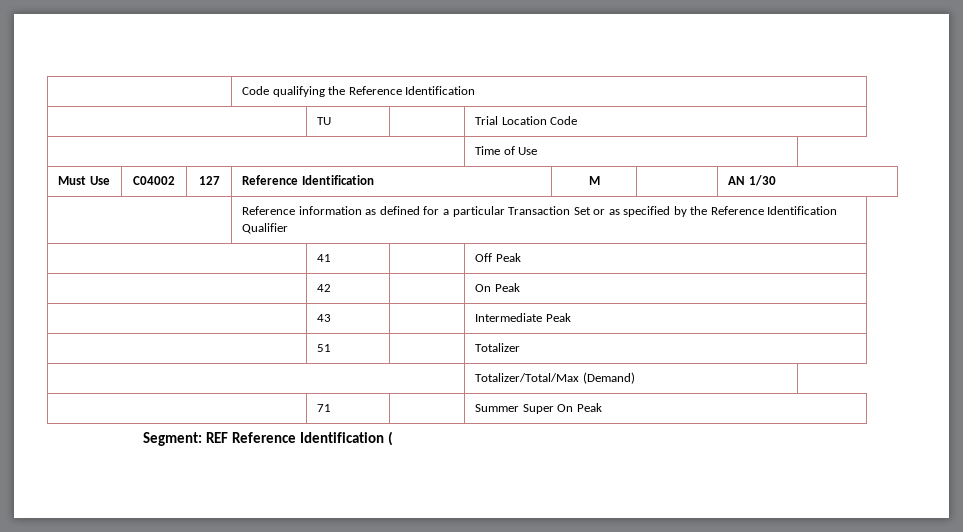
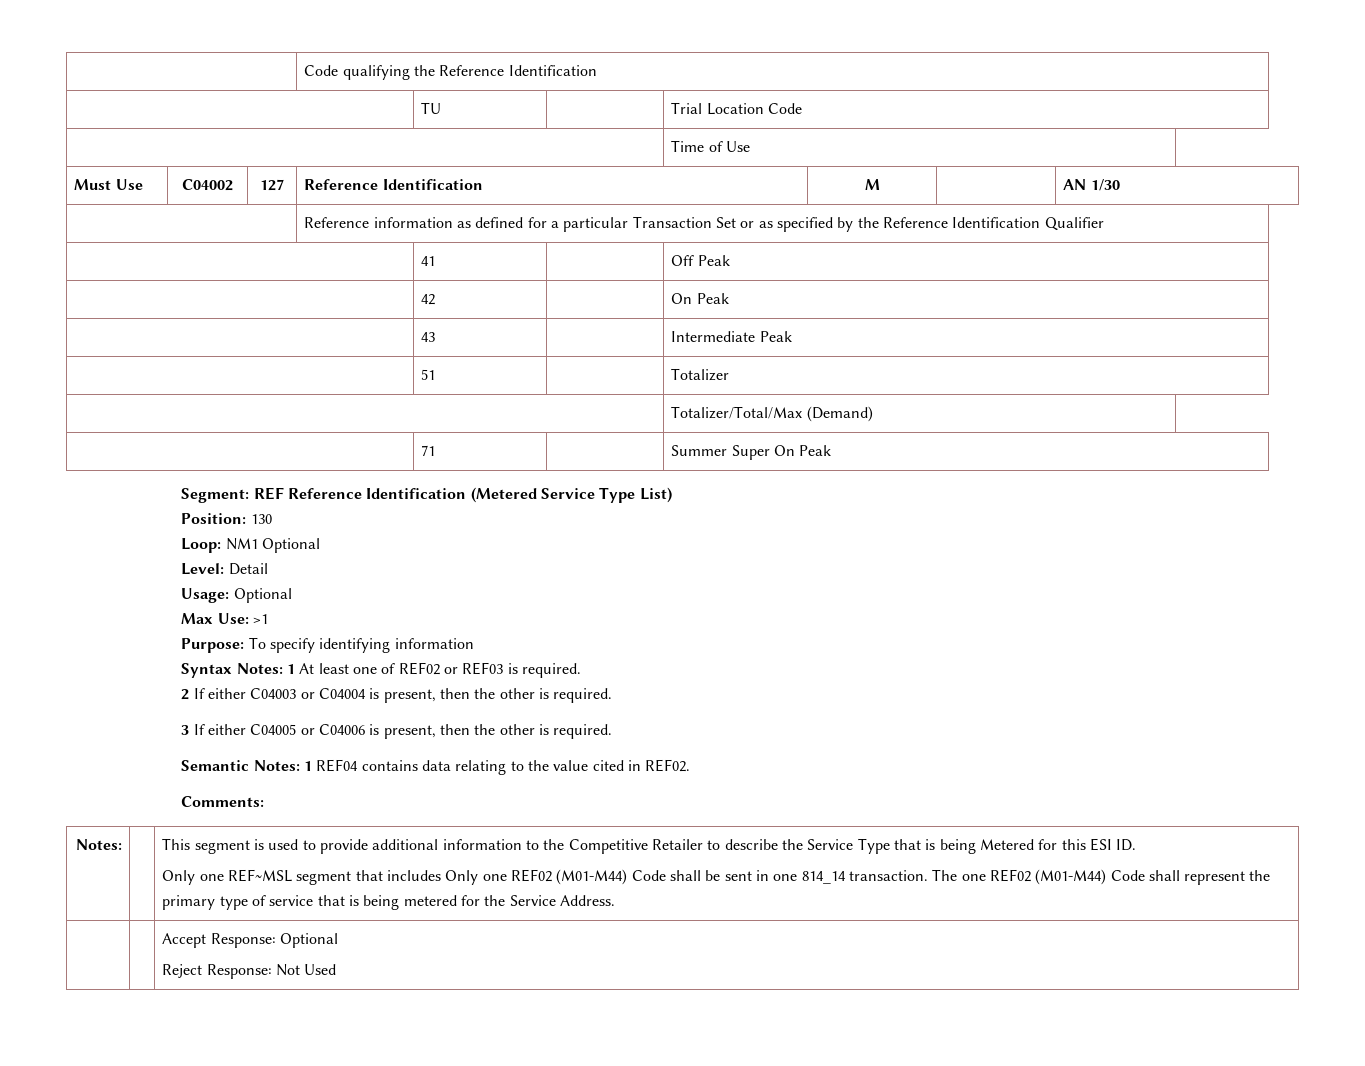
[387,431,393,446] ( -> [470,487,672,503] [181,513,272,524] [181,538,320,553] [181,563,268,575] [181,588,292,603] [181,613,268,624] [181,637,474,653] [181,662,581,678] [181,688,613,703] [181,724,613,739] [181,759,691,775] [181,796,265,807] [75,839,122,850] [162,838,1137,854] [162,869,1271,885] [162,895,615,910] [162,933,339,948] [162,964,337,979] (Metered Service Type List) // Position: 130 // Loop: NM1 Optional // Level: Detail // Usage: Optional // Max Use: >1 // Purpose: To specify identifying information // Syntax Notes: 1 At least one of REF02 or REF03 is required. // 2 If either C04003 or C04004 is present, then the other is required. // 3 If either C04005 or C04006 is present, then the other is required. // Semantic Notes: 1 REF04 contains data relating to the value cited in REF02. // Comments: // Notes: | | This segment is used to provide additional information to the Competitive Retailer to describe the Service Type that is being Metered for this ESI ID. // Only one REF~MSL segment that includes Only one REF02 (M01-M44) Code shall be sent in one 814_14 transaction. The one REF02 (M01-M44) Code shall represent the primary type of service that is being metered for the Service Address. // | | Accept Response: Optional // Reject Response: Not Used

